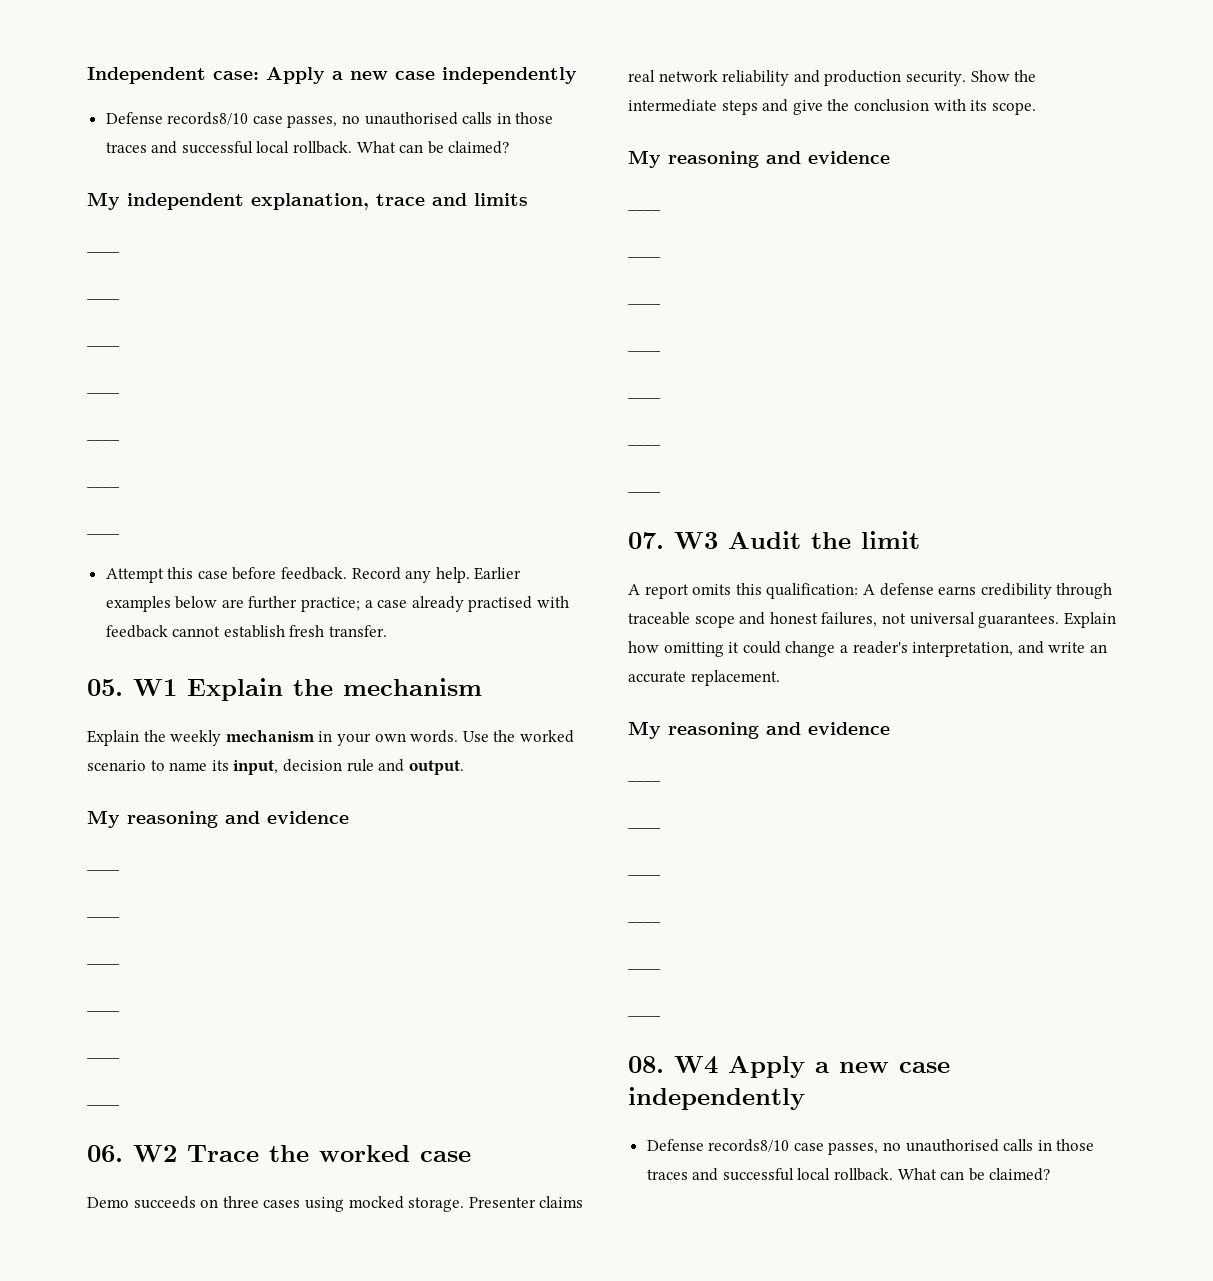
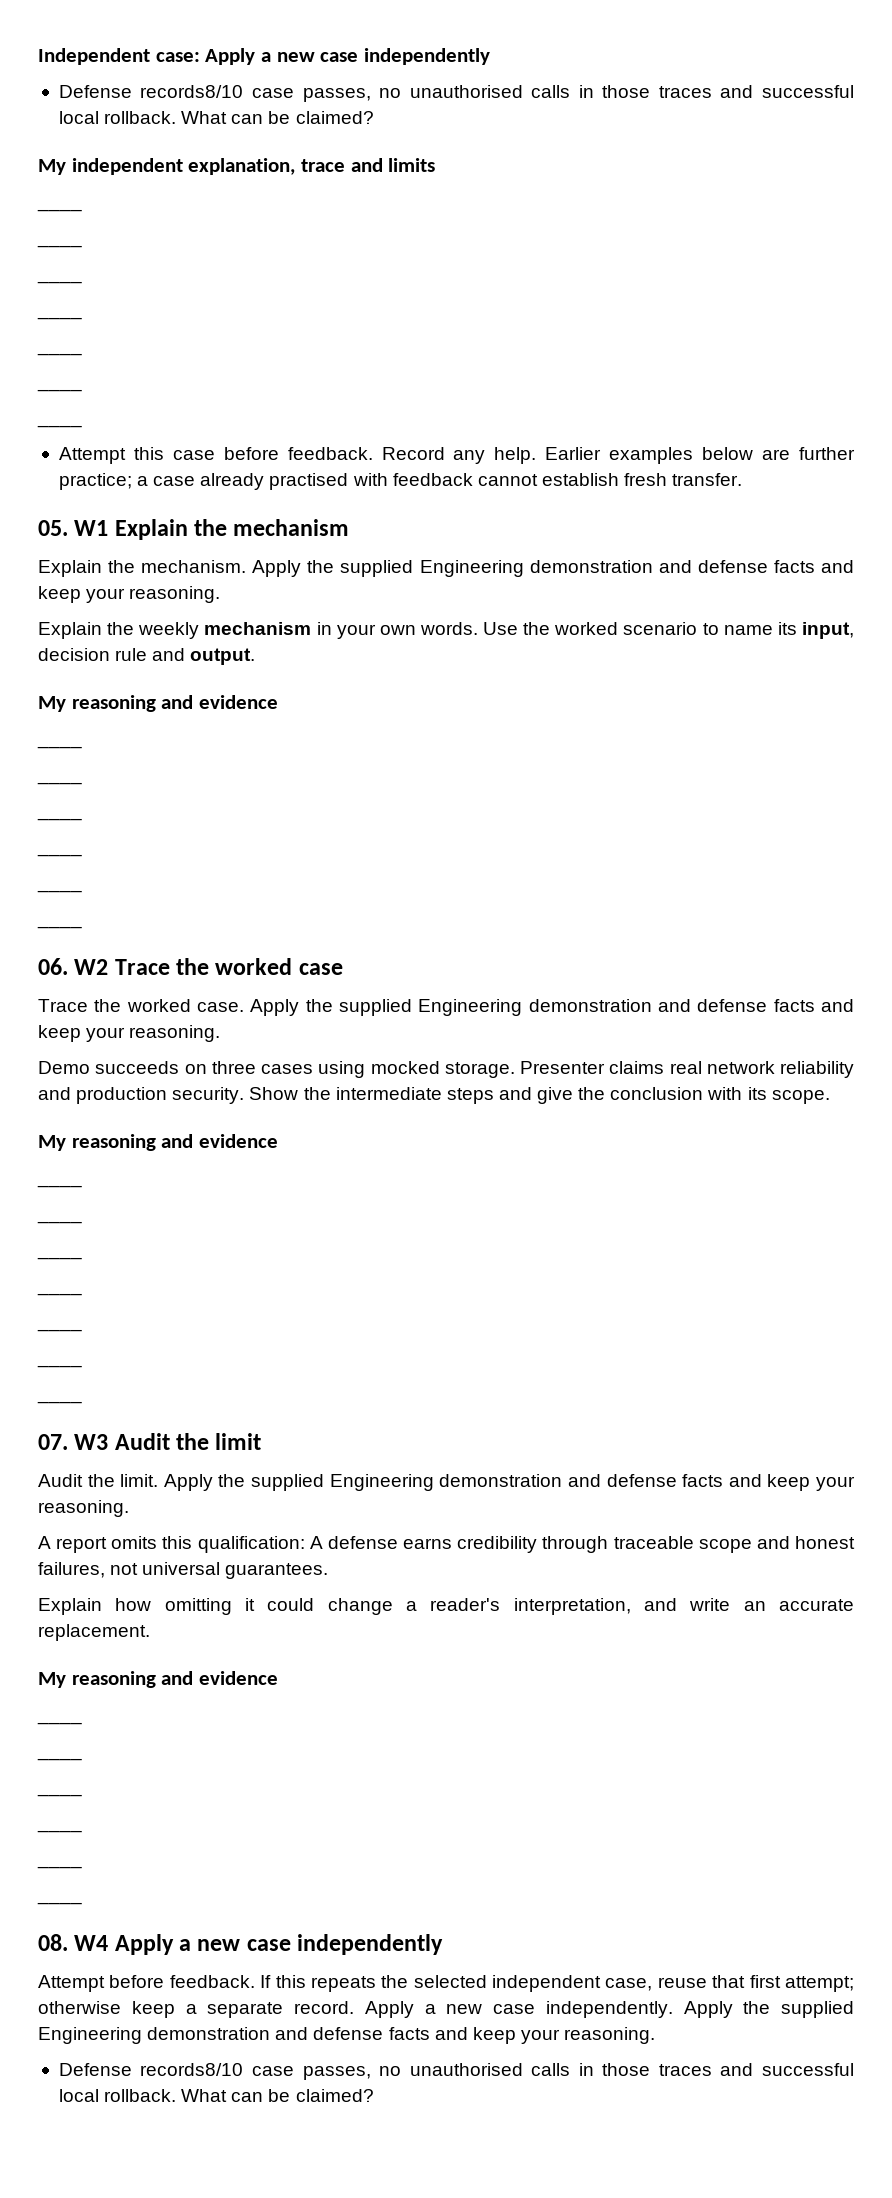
(482, 687) none -> [38,560,855,577] [38,586,221,603] // Explain the mechanism. Apply the supplied Engineering demonstration and defense facts and keep your reasoning.
(471, 1156) none -> [38,999,855,1016] [38,1025,221,1042] // Trace the worked case. Apply the supplied Engineering demonstration and defense facts and keep your reasoning.
(920, 540) none -> [38,1474,856,1491] [38,1500,129,1517] // Audit the limit. Apply the supplied Engineering demonstration and defense facts and keep your reasoning.
(1060, 620) none -> (329, 1571) //
(805, 1098) none -> [38,1975,854,1992] [38,2001,854,2018] [38,2027,656,2044] // Attempt before feedback. If this repeats the selected independent case, reuse that first attempt; otherwise keep a separate record. Apply a new case independently. Apply the supplied Engineering demonstration and defense facts and keep your reasoning.

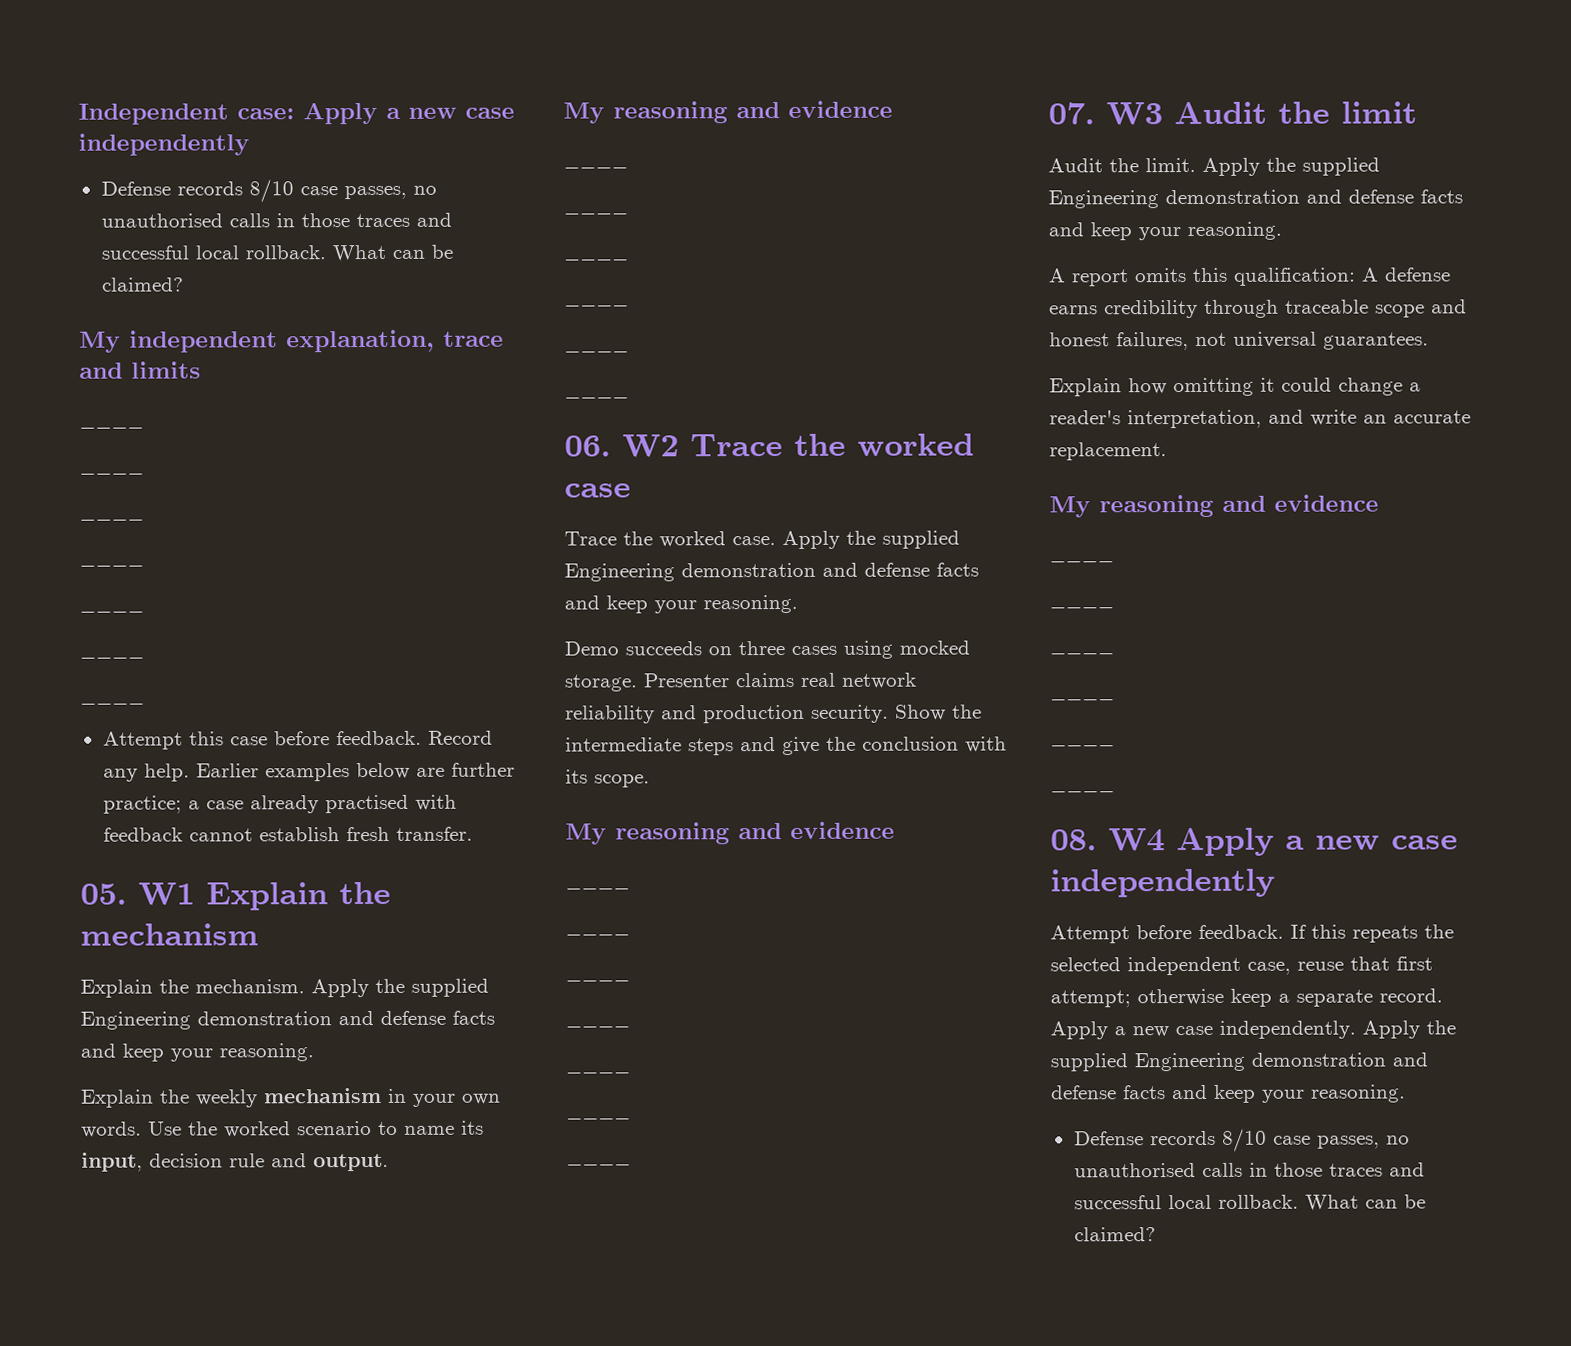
[140,85,244,98] records8/10 -> [176,179,294,203] records 8/10
[140,2063,244,2076] records8/10 -> [1149,1128,1267,1152] records 8/10

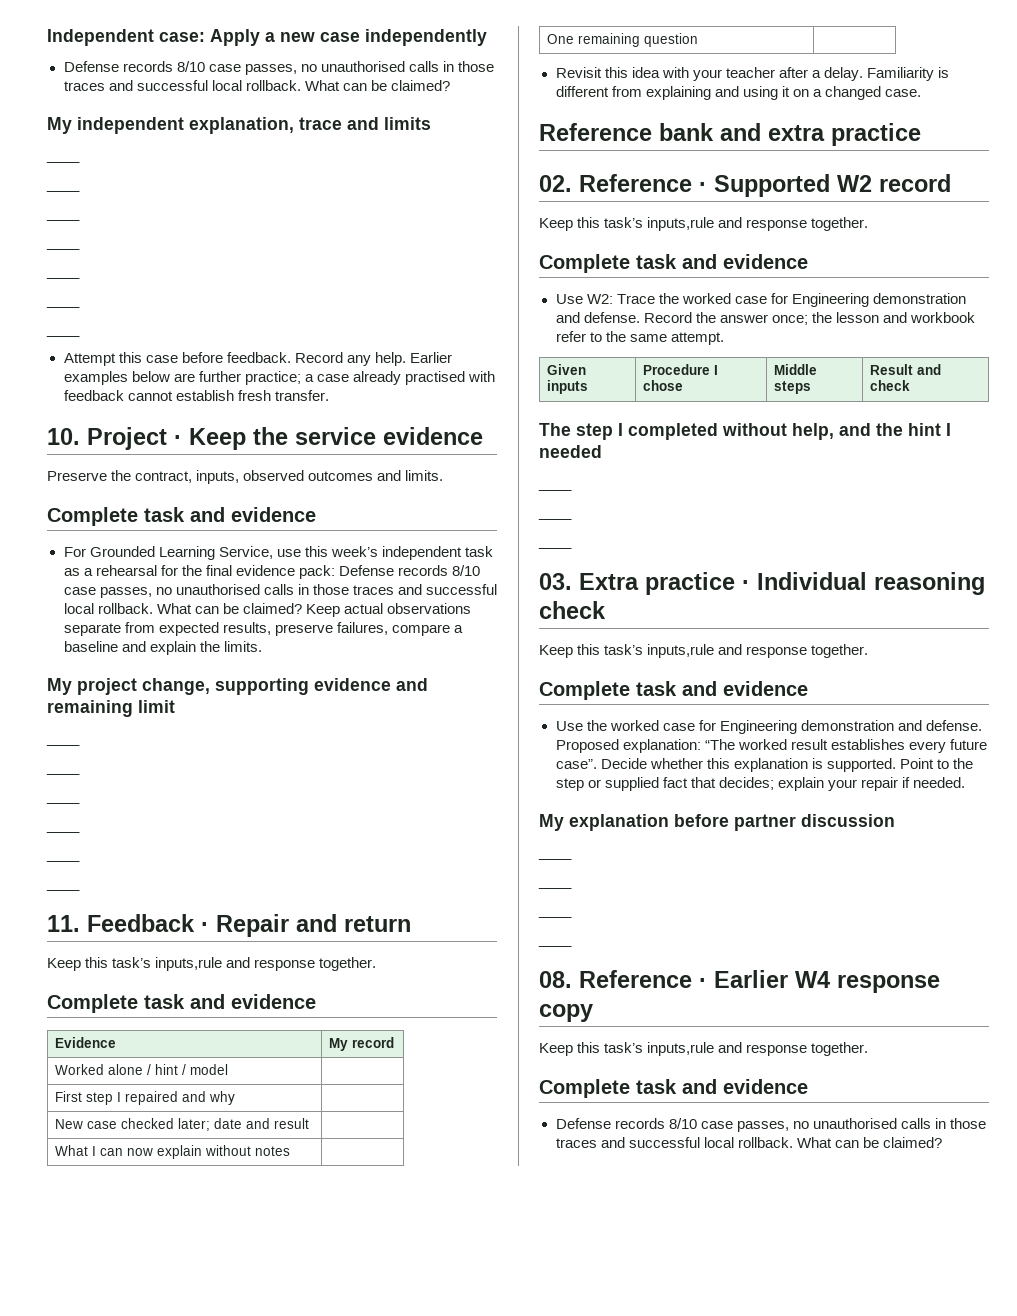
[80,881,391,911] [80,923,259,946] [80,978,489,998] [80,1010,495,1030] [80,1043,314,1062] [81,1087,501,1108] [81,1120,484,1138] [81,1152,389,1172] [563,100,893,124] [563,163,628,169] [563,209,628,215] [563,255,628,261] [564,301,629,307] [564,347,629,353] [564,393,629,399] [564,433,974,458] [564,483,631,498] [564,530,960,550] [564,562,979,582] [564,594,798,614] [564,640,970,659] [565,672,917,692] [565,704,982,724] [565,736,1007,756] [565,769,650,788] [565,821,895,845] [565,884,630,890] [565,930,630,936] [565,976,630,982] [565,1022,630,1028] [565,1068,630,1074] [566,1114,631,1120] [566,1160,631,1166] [1048,101,1417,126] [1048,157,1380,176] [1048,189,1463,209] [1048,221,1282,241] [1049,267,1451,287] [1049,299,1467,319] [1049,331,1429,351] [1049,377,1421,397] [1049,409,1471,429] [1049,442,1167,461] [1049,494,1379,518] [1049,557,1114,563] [1049,603,1114,609] 05. W1 Explain the mechanism // Explain the mechanism. Apply the supplied Engineering demonstration and defense facts and keep your reasoning. // Explain the weekly mechanism in your own words. Use the worked scenario to name its input, decision rule and output. // My reasoning and evidence // ____ // ____ // ____ // ____ // ____ // ____ // 06. W2 Trace the worked case // Trace the worked case. Apply the supplied Engineering demonstration and defense facts and keep your reasoning. // Demo succeeds on three cases using mocked storage. Presenter claims real network reliability and production security. Show the intermediate steps and give the conclusion with its scope. // My reasoning and evidence // ____ // ____ // ____ // ____ // ____ // ____ // ____ // 07. W3 Audit the limit // Audit the limit. Apply the supplied Engineering demonstration and defense facts and keep your reasoning. // A report omits this qualification: A defense earns credibility through traceable scope and honest failures, not universal guarantees. // Explain how omitting it could change a reader's interpretation, and write an accurate replacement. // My reasoning and evidence // ____ // ____ -> [47,427,483,450] [47,470,444,484] [47,507,316,526] [63,546,493,560] [63,565,481,579] [63,584,497,598] [63,603,471,617] [63,622,463,636] [63,641,262,655] [47,678,428,695] [47,700,175,717] [46,743,80,746] [46,772,80,775] [46,801,80,804] [46,830,80,833] [46,859,80,862] [46,888,80,891] [47,914,411,937] [47,957,377,971] [47,994,316,1013] [54,1037,116,1048] [328,1037,394,1051] [54,1064,228,1075] [54,1091,235,1105] [54,1118,309,1131] [54,1145,290,1159] [546,33,698,47] [555,67,949,81] [555,86,921,100] [539,123,921,146] [539,174,951,197] [539,217,869,231] [539,254,808,273] [555,293,966,307] [555,312,975,325] [555,331,724,345] [546,364,586,375] [546,380,588,394] [642,364,718,375] [642,380,683,391] [773,364,817,375] [773,381,811,394] [869,364,941,375] [869,380,910,391] [539,423,951,440] [539,445,602,458] [538,488,572,491] [538,517,572,520] [538,546,572,549] [539,572,985,595] [539,601,606,619] [539,644,869,658] [539,681,808,700] [555,720,982,734] [555,739,987,753] [555,758,973,772] [555,777,965,791] [539,814,895,831] 10. Project · Keep the service evidence // Preserve the contract, inputs, observed outcomes and limits. // Complete task and evidence // For Grounded Learning Service, use this week’s independent task as a rehearsal for the final evidence pack: Defense records 8/10 case passes, no unauthorised calls in those traces and successful local rollback. What can be claimed? Keep actual observations separate from expected results, preserve failures, compare a baseline and explain the limits. // My project change, supporting evidence and remaining limit // ____ // ____ // ____ // ____ // ____ // ____ // 11. Feedback · Repair and return // Keep this task’s inputs,rule and response together. // Complete task and evidence // Evidence | My record // Worked alone / hint / model | // First step I repaired and why | // New case checked later; date and result | // What I can now explain without notes | // One remaining question | // Revisit this idea with your teacher after a delay. Familiarity is different from explaining and using it on a changed case. // Reference bank and extra practice // 02. Reference · Supported W2 record // Keep this task’s inputs,rule and response together. // Complete task and evidence // Use W2: Trace the worked case for Engineering demonstration and defense. Record the answer once; the lesson and workbook refer to the same attempt. // Given inputs | Procedure I chose | Middle steps | Result and check // The step I completed without help, and the hint I needed // ____ // ____ // ____ // 03. Extra practice · Individual reasoning check // Keep this task’s inputs,rule and response together. // Complete task and evidence // Use the worked case for Engineering demonstration and defense. Proposed explanation: “The worked result establishes every future case”. Decide whether this explanation is supported. Point to the step or supplied fact that decides; explain your repair if needed. // My explanation before partner discussion
[1108,827,1458,857] [1050,868,1275,898] [1050,924,1454,944] [1050,956,1433,976] [1050,988,1443,1008] [1050,1020,1456,1040] [1050,1052,1428,1072] [1051,1084,1406,1103] W4 Apply a new case independently // Attempt before feedback. If this repeats the selected independent case, reuse that first attempt; otherwise keep a separate record. Apply a new case independently. Apply the supplied Engineering demonstration and defense facts and keep your reasoning. -> [579,970,940,993] [539,1004,593,1022] [539,1042,869,1056] [539,1079,808,1098] Reference · Earlier W4 response copy // Keep this task’s inputs,rule and response together. // Complete task and evidence

